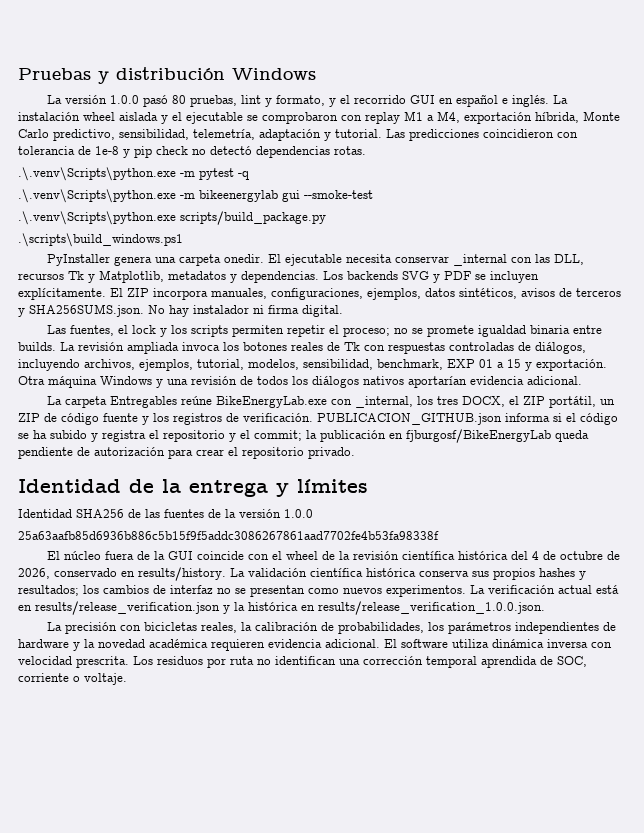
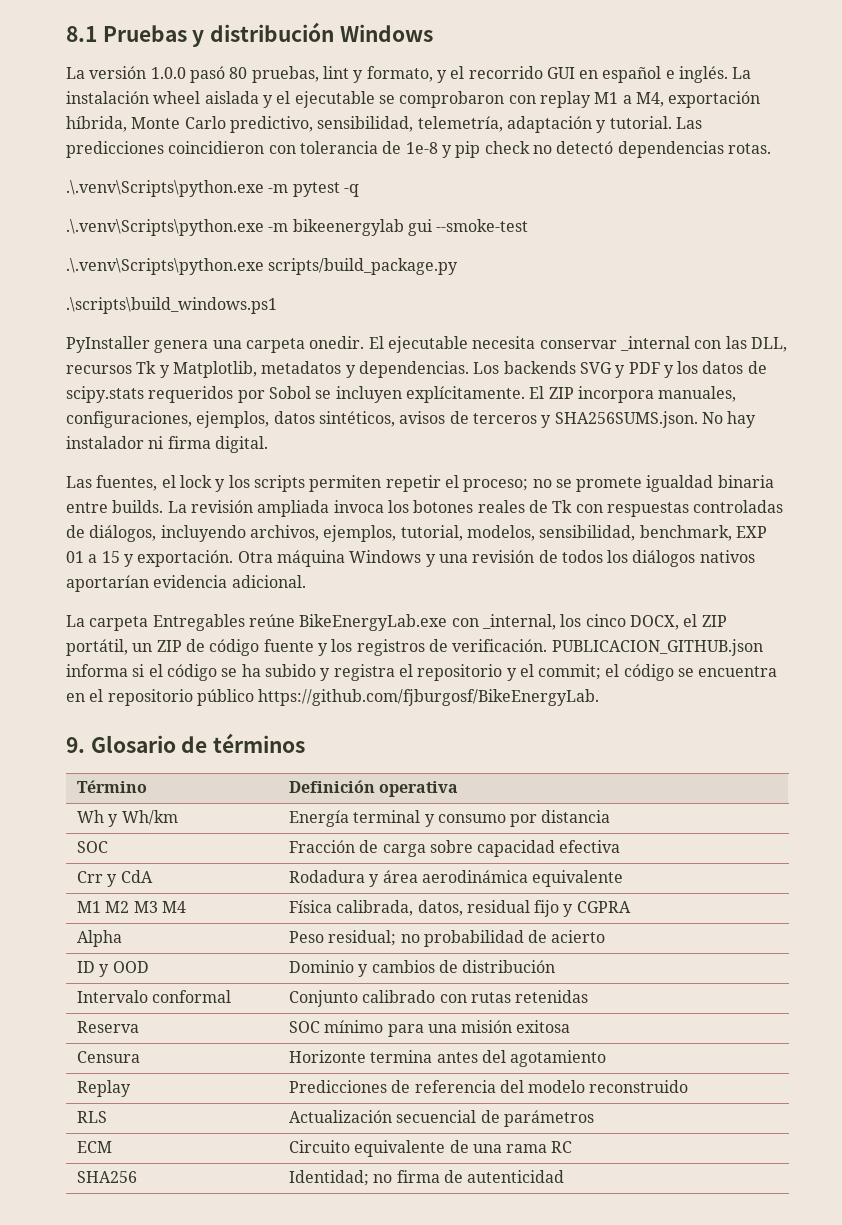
(18, 74) none -> [66,26,97,42] 8.1
(471, 275) none -> [663,361,767,378] [66,386,311,403] y los datos de scipy.stats requeridos por Sobol
[436,396,458,405] tres -> [585,614,626,627] cinco
[306,429,589,443] [18,447,355,459] [18,479,368,497] [18,509,313,518] [18,531,439,540] [46,551,620,560] [18,567,586,581] [18,585,619,597] [18,601,545,615] [46,622,616,634] [18,639,612,651] [18,656,587,668] [18,673,127,685] la publicación en fjburgosf/BikeEnergyLab queda pendiente de autorización para crear el repositorio privado. // Identidad de la entrega y límites // Identidad SHA256 de las fuentes de la versión 1.0.0 // 25a63aafb85d6936b886c5b15f9f5addc3086267861aad7702fe4b53fa98338f // El núcleo fuera de la GUI coincide con el wheel de la revisión científica histórica del 4 de octubre de 2026, conservado en results/history. La validación científica histórica conserva sus propios hashes y resultados; los cambios de interfaz no se presentan como nuevos experimentos. La verificación actual está en results/release_verification.json y la histórica en results/release_verification_1.0.0.json. // La precisión con bicicletas reales, la calibración de probabilidades, los parámetros independientes de hardware y la novedad académica requieren evidencia adicional. El software utiliza dinámica inversa con velocidad prescrita. Los residuos por ruta no identifican una corrección temporal aprendida de SOC, corriente o voltaje. -> [605,664,778,681] [66,689,600,706] [66,733,306,753] [76,780,147,793] [288,780,459,797] [76,810,178,827] [288,810,611,827] [76,841,108,853] [288,840,621,857] [76,870,153,887] [288,870,624,887] [76,901,186,913] [288,900,631,917] [76,930,122,947] [288,930,606,947] [76,961,149,977] [288,960,556,977] [76,990,232,1003] [288,990,589,1007] [76,1021,139,1033] [288,1020,571,1037] [76,1051,140,1063] [288,1050,607,1067] [76,1080,131,1097] [288,1080,689,1093] [76,1111,107,1123] [288,1110,594,1127] [76,1141,112,1153] [288,1140,573,1157] [76,1171,137,1183] [288,1170,565,1186] el código se encuentra en el repositorio público https://github.com/fjburgosf/BikeEnergyLab. // 9. Glosario de términos // Término | Definición operativa // Wh y Wh/km | Energía terminal y consumo por distancia // SOC | Fracción de carga sobre capacidad efectiva // Crr y CdA | Rodadura y área aerodinámica equivalente // M1 M2 M3 M4 | Física calibrada, datos, residual fijo y CGPRA // Alpha | Peso residual; no probabilidad de acierto // ID y OOD | Dominio y cambios de distribución // Intervalo conformal | Conjunto calibrado con rutas retenidas // Reserva | SOC mínimo para una misión exitosa // Censura | Horizonte termina antes del agotamiento // Replay | Predicciones de referencia del modelo reconstruido // RLS | Actualización secuencial de parámetros // ECM | Circuito equivalente de una rama RC // SHA256 | Identidad; no firma de autenticidad

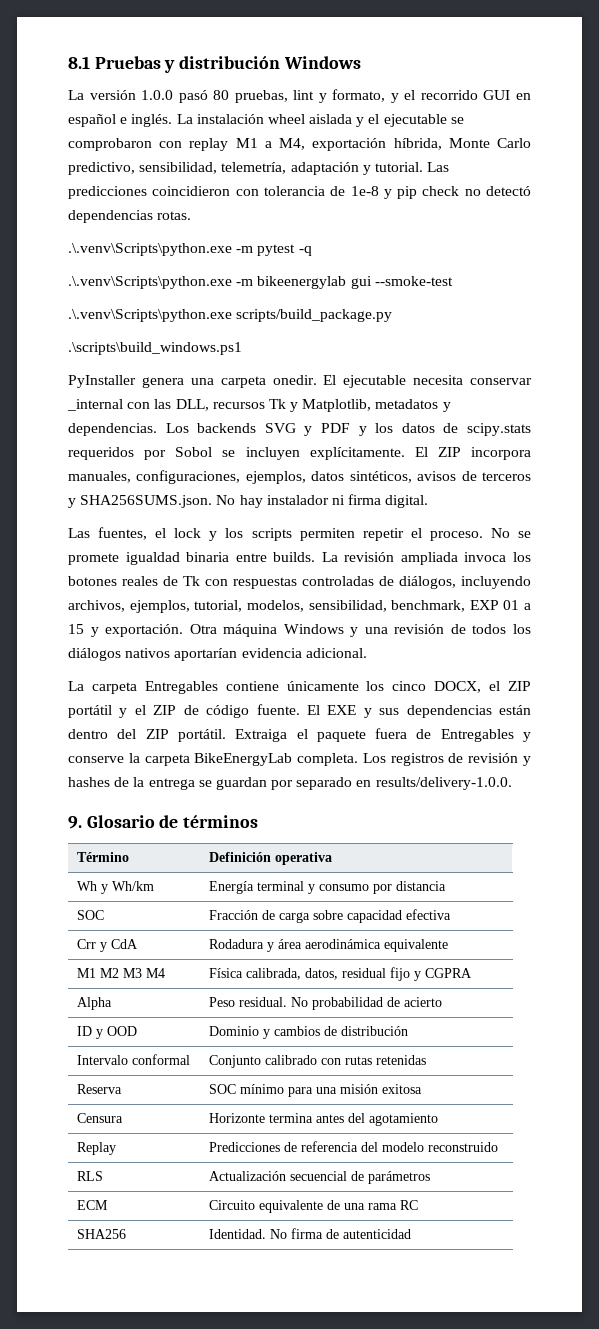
[463,479,552,492] proceso; no -> [429,528,510,541] proceso. No
[248,614,556,631] reúne BikeEnergyLab.exe con _internal, -> [225,681,359,691] contiene únicamente
[66,639,763,656] [66,664,778,681] [66,689,600,706] portátil, un ZIP de código fuente y los registros de verificación. PUBLICACION_GITHUB.json informa si el código se ha subido y registra el repositorio y el commit; el código se encuentra en el repositorio público https://github.com/fjburgosf/BikeEnergyLab. -> [68,704,531,718] [68,728,531,742] [68,753,531,766] [68,777,512,790] portátil y el ZIP de código fuente. El EXE y sus dependencias están dentro del ZIP portátil. Extraiga el paquete fuera de Entregables y conserve la carpeta BikeEnergyLab completa. Los registros de revisión y hashes de la entrega se guardan por separado en results/delivery-1.0.0.
[328,930,420,946] residual; no -> [238,997,308,1007] residual. No
[288,1170,393,1186] Identidad; no -> [208,1229,287,1239] Identidad. No

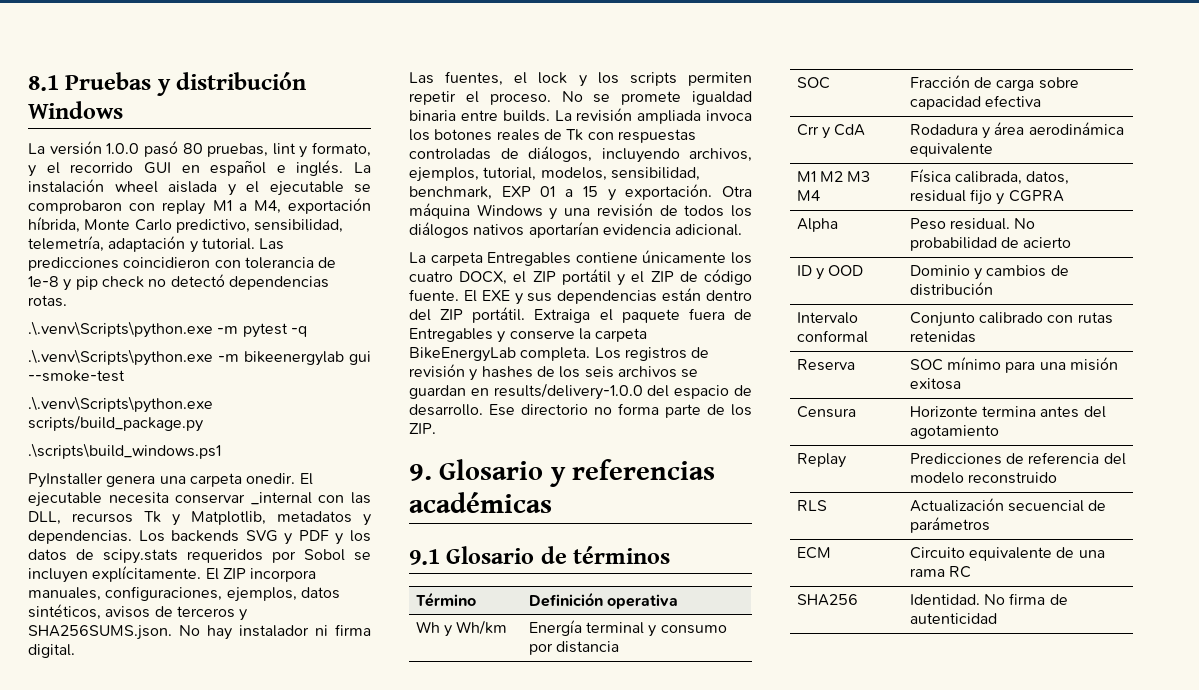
[392,681,427,691] cinco -> [409,271,453,282] cuatro
[133,777,512,790] [68,816,82,829] la entrega se guardan por separado en results/delivery-1.0.0. // 9. -> [559,366,699,378] [409,383,752,400] [409,403,752,418] [409,423,436,434] [409,459,716,487] [409,492,552,513] [409,549,440,565] los seis archivos se guardan en results/delivery-1.0.0 del espacio de desarrollo. Ese directorio no forma parte de los ZIP. // 9. Glosario y referencias académicas // 9.1

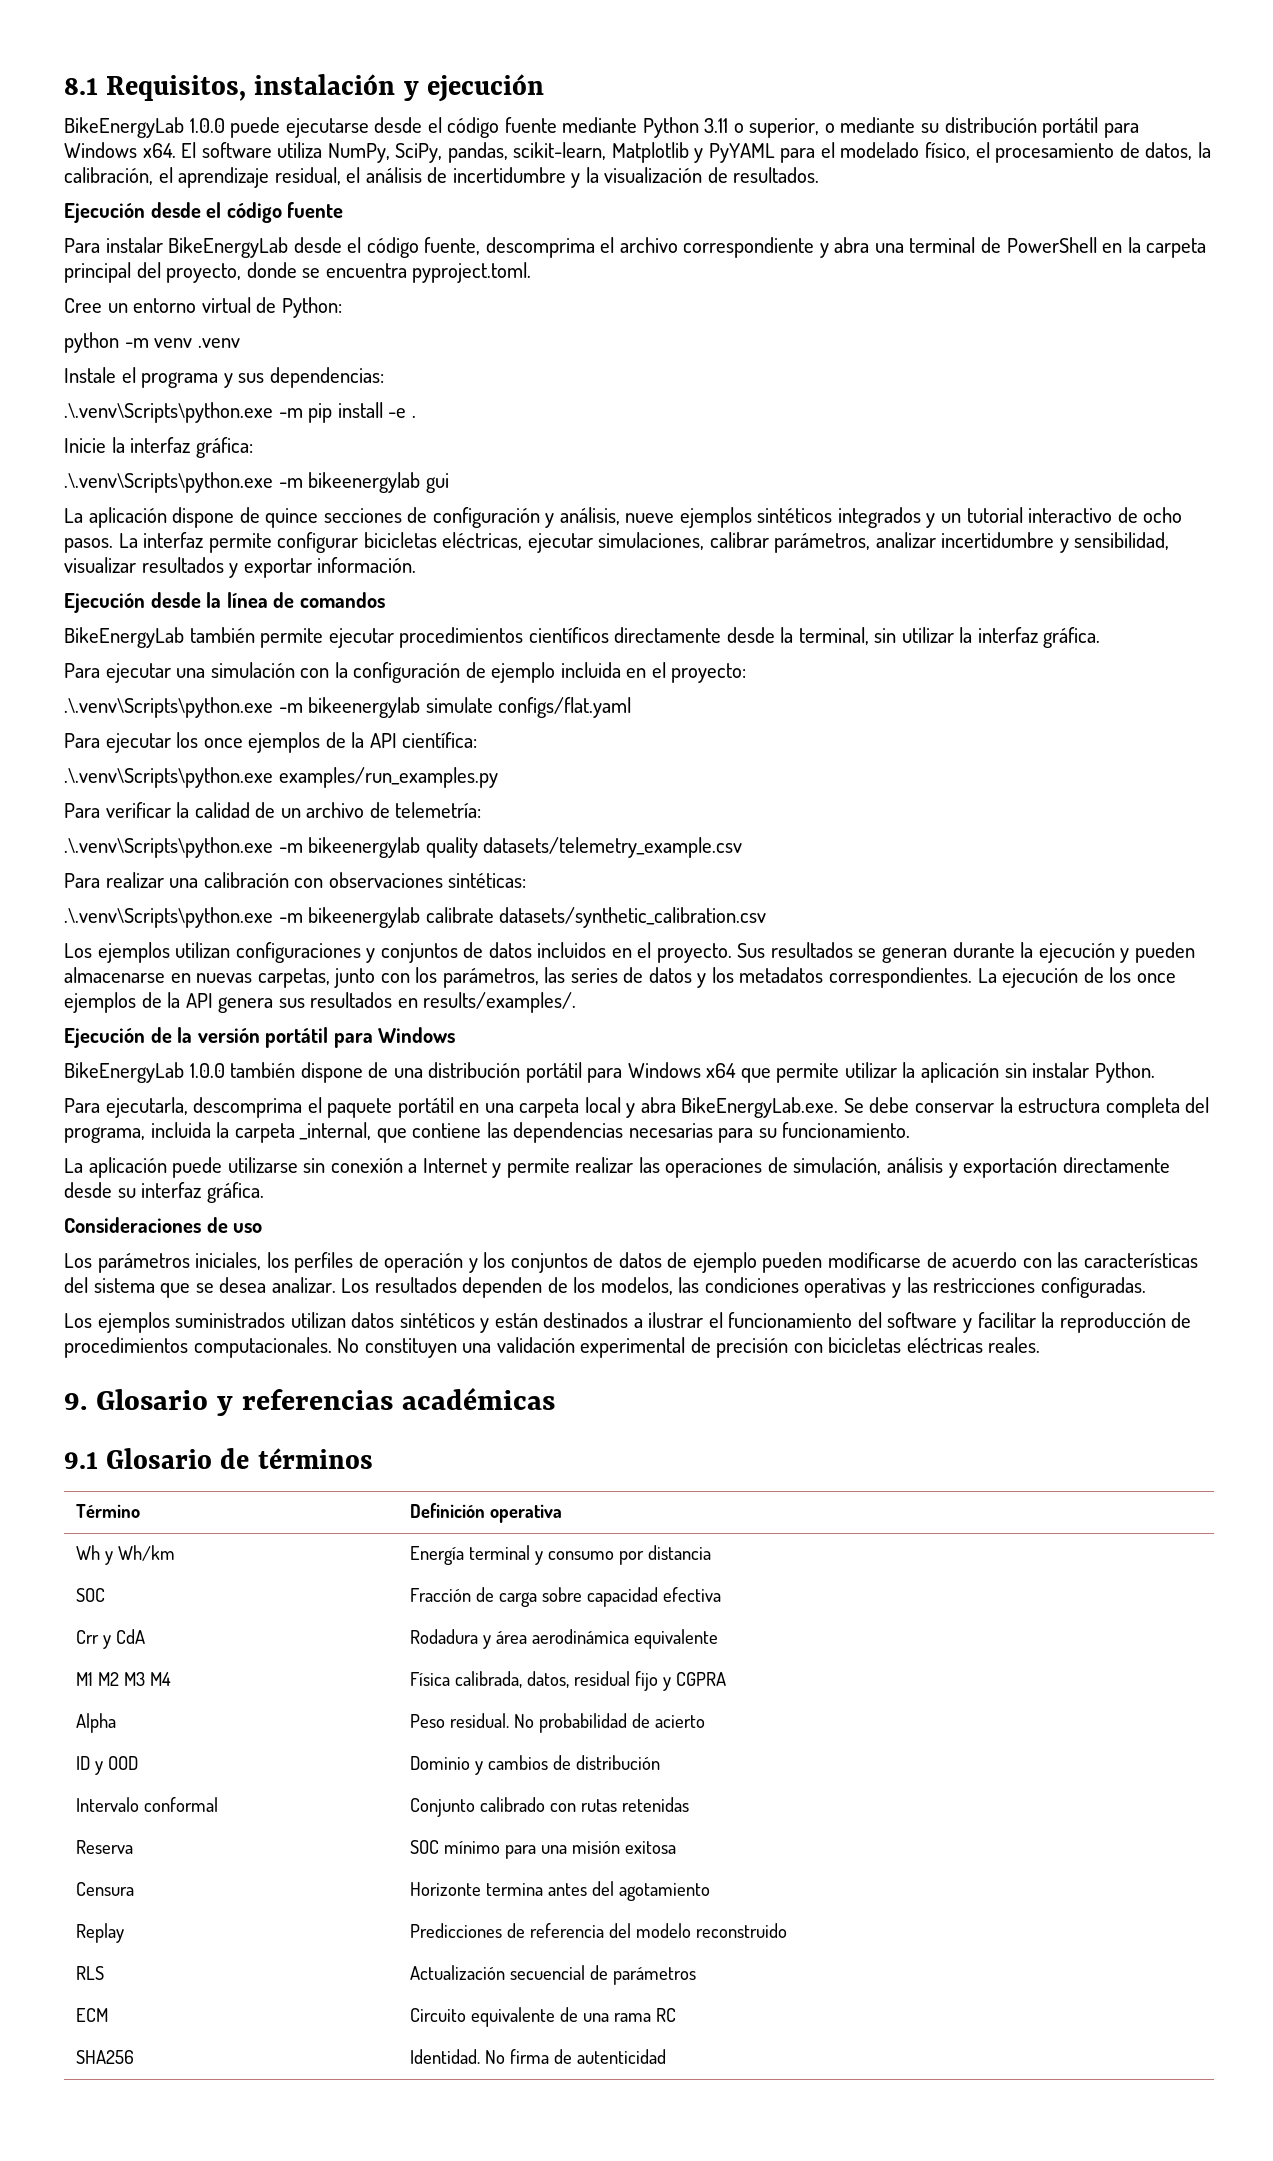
[65,72,307,96] [28,101,123,119] [28,141,371,158] [28,160,371,177] [28,179,371,196] [28,198,371,215] [28,217,344,233] [28,236,285,253] [28,257,337,271] [28,274,329,291] [28,295,67,307] [28,321,307,338] [28,349,371,366] [28,370,125,382] [28,396,213,413] [28,415,203,432] [28,443,221,459] [28,473,313,488] [28,492,372,507] [28,511,371,526] [28,530,371,545] [28,549,371,564] [28,566,317,583] [28,586,340,602] [28,604,248,621] [28,624,371,640] [28,644,75,658] [409,71,752,87] [409,91,752,105] [409,108,752,124] [409,129,696,143] [409,146,752,163] [409,167,700,182] [409,184,752,201] [409,203,752,220] [409,222,743,238] [409,250,752,266] [409,269,752,286] [409,288,752,305] [409,307,752,323] [409,328,648,343] [409,347,710,362] [409,364,699,381] [409,383,752,400] [409,403,752,418] [409,423,436,434] Pruebas y distribución Windows // La versión 1.0.0 pasó 80 pruebas, lint y formato, y el recorrido GUI en español e inglés. La instalación wheel aislada y el ejecutable se comprobaron con replay M1 a M4, exportación híbrida, Monte Carlo predictivo, sensibilidad, telemetría, adaptación y tutorial. Las predicciones coincidieron con tolerancia de 1e-8 y pip check no detectó dependencias rotas. // .\.venv\Scripts\python.exe -m pytest -q // .\.venv\Scripts\python.exe -m bikeenergylab gui --smoke-test // .\.venv\Scripts\python.exe scripts/build_package.py // .\scripts\build_windows.ps1 // PyInstaller genera una carpeta onedir. El ejecutable necesita conservar _internal con las DLL, recursos Tk y Matplotlib, metadatos y dependencias. Los backends SVG y PDF y los datos de scipy.stats requeridos por Sobol se incluyen explícitamente. El ZIP incorpora manuales, configuraciones, ejemplos, datos sintéticos, avisos de terceros y SHA256SUMS.json. No hay instalador ni firma digital. // Las fuentes, el lock y los scripts permiten repetir el proceso. No se promete igualdad binaria entre builds. La revisión ampliada invoca los botones reales de Tk con respuestas controladas de diálogos, incluyendo archivos, ejemplos, tutorial, modelos, sensibilidad, benchmark, EXP 01 a 15 y exportación. Otra máquina Windows y una revisión de todos los diálogos nativos aportarían evidencia adicional. // La carpeta Entregables contiene únicamente los cuatro DOCX, el ZIP portátil y el ZIP de código fuente. El EXE y sus dependencias están dentro del ZIP portátil. Extraiga el paquete fuera de Entregables y conserve la carpeta BikeEnergyLab completa. Los registros de revisión y hashes de los seis archivos se guardan en results/delivery-1.0.0 del espacio de desarrollo. Ese directorio no forma parte de los ZIP. -> [106,74,544,102] [64,117,1139,138] [64,142,1211,163] [64,167,820,188] [64,202,344,223] [64,237,1207,258] [64,262,532,283] [64,297,342,318] [64,332,240,353] [64,367,384,388] [64,402,416,423] [64,437,253,458] [64,472,449,493] [64,507,1183,528] [64,532,1170,553] [64,557,417,578] [64,592,385,613] [64,627,1101,648] [64,662,747,683] [64,697,632,718] [64,732,478,753] [64,767,498,788] [64,802,482,818] [64,837,743,858] [64,872,527,888] [64,907,767,928] [64,942,1195,963] [64,967,1176,988] [64,992,577,1013] [64,1027,456,1048] [64,1062,1155,1083] [64,1097,1210,1118] [64,1122,911,1143] [64,1157,1170,1178] [64,1182,264,1203] [64,1217,263,1233] [64,1252,1198,1273] [64,1277,1146,1298] [64,1312,1192,1333] [64,1337,1041,1358] Requisitos, instalación y ejecución // BikeEnergyLab 1.0.0 puede ejecutarse desde el código fuente mediante Python 3.11 o superior, o mediante su distribución portátil para Windows x64. El software utiliza NumPy, SciPy, pandas, scikit-learn, Matplotlib y PyYAML para el modelado físico, el procesamiento de datos, la calibración, el aprendizaje residual, el análisis de incertidumbre y la visualización de resultados. // Ejecución desde el código fuente // Para instalar BikeEnergyLab desde el código fuente, descomprima el archivo correspondiente y abra una terminal de PowerShell en la carpeta principal del proyecto, donde se encuentra pyproject.toml. // Cree un entorno virtual de Python: // python -m venv .venv // Instale el programa y sus dependencias: // .\.venv\Scripts\python.exe -m pip install -e . // Inicie la interfaz gráfica: // .\.venv\Scripts\python.exe -m bikeenergylab gui // La aplicación dispone de quince secciones de configuración y análisis, nueve ejemplos sintéticos integrados y un tutorial interactivo de ocho pasos. La interfaz permite configurar bicicletas eléctricas, ejecutar simulaciones, calibrar parámetros, analizar incertidumbre y sensibilidad, visualizar resultados y exportar información. // Ejecución desde la línea de comandos // BikeEnergyLab también permite ejecutar procedimientos científicos directamente desde la terminal, sin utilizar la interfaz gráfica. // Para ejecutar una simulación con la configuración de ejemplo incluida en el proyecto: // .\.venv\Scripts\python.exe -m bikeenergylab simulate configs/flat.yaml // Para ejecutar los once ejemplos de la API científica: // .\.venv\Scripts\python.exe examples/run_examples.py // Para verificar la calidad de un archivo de telemetría: // .\.venv\Scripts\python.exe -m bikeenergylab quality datasets/telemetry_example.csv // Para realizar una calibración con observaciones sintéticas: // .\.venv\Scripts\python.exe -m bikeenergylab calibrate datasets/synthetic_calibration.csv // Los ejemplos utilizan configuraciones y conjuntos de datos incluidos en el proyecto. Sus resultados se generan durante la ejecución y pueden almacenarse en nuevas carpetas, junto con los parámetros, las series de datos y los metadatos correspondientes. La ejecución de los once ejemplos de la API genera sus resultados en results/examples/. // Ejecución de la versión portátil para Windows // BikeEnergyLab 1.0.0 también dispone de una distribución portátil para Windows x64 que permite utilizar la aplicación sin instalar Python. // Para ejecutarla, descomprima el paquete portátil en una carpeta local y abra BikeEnergyLab.exe. Se debe conservar la estructura completa del programa, incluida la carpeta _internal, que contiene las dependencias necesarias para su funcionamiento. // La aplicación puede utilizarse sin conexión a Internet y permite realizar las operaciones de simulación, análisis y exportación directamente desde su interfaz gráfica. // Consideraciones de uso // Los parámetros iniciales, los perfiles de operación y los conjuntos de datos de ejemplo pueden modificarse de acuerdo con las características del sistema que se desea analizar. Los resultados dependen de los modelos, las condiciones operativas y las restricciones configuradas. // Los ejemplos suministrados utilizan datos sintéticos y están destinados a ilustrar el funcionamiento del software y facilitar la reproducción de procedimientos computacionales. No constituyen una validación experimental de precisión con bicicletas eléctricas reales.

